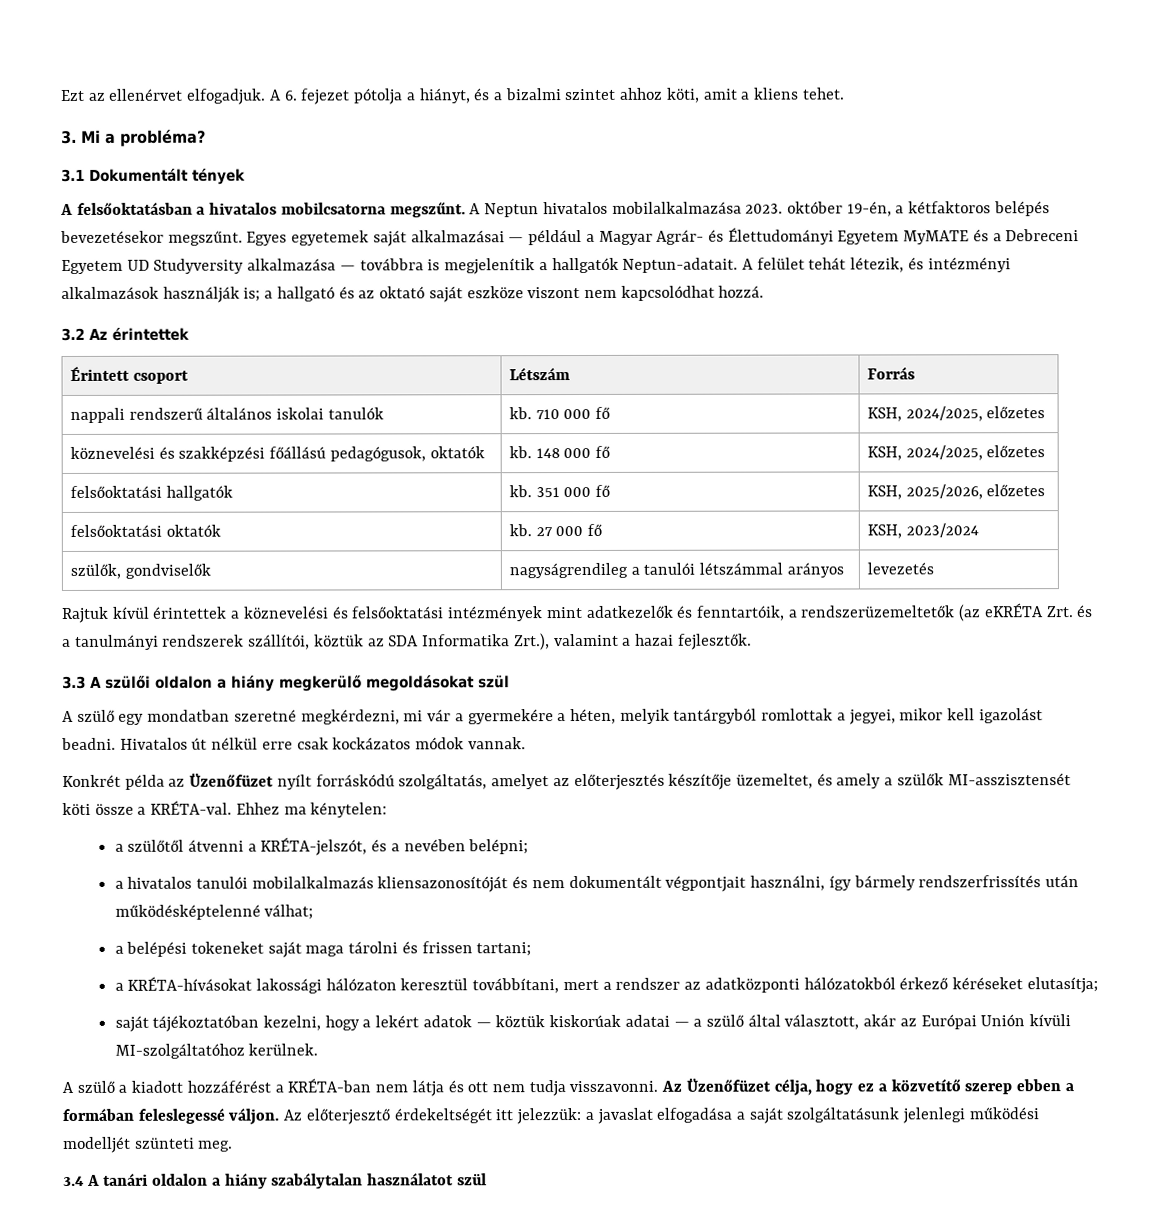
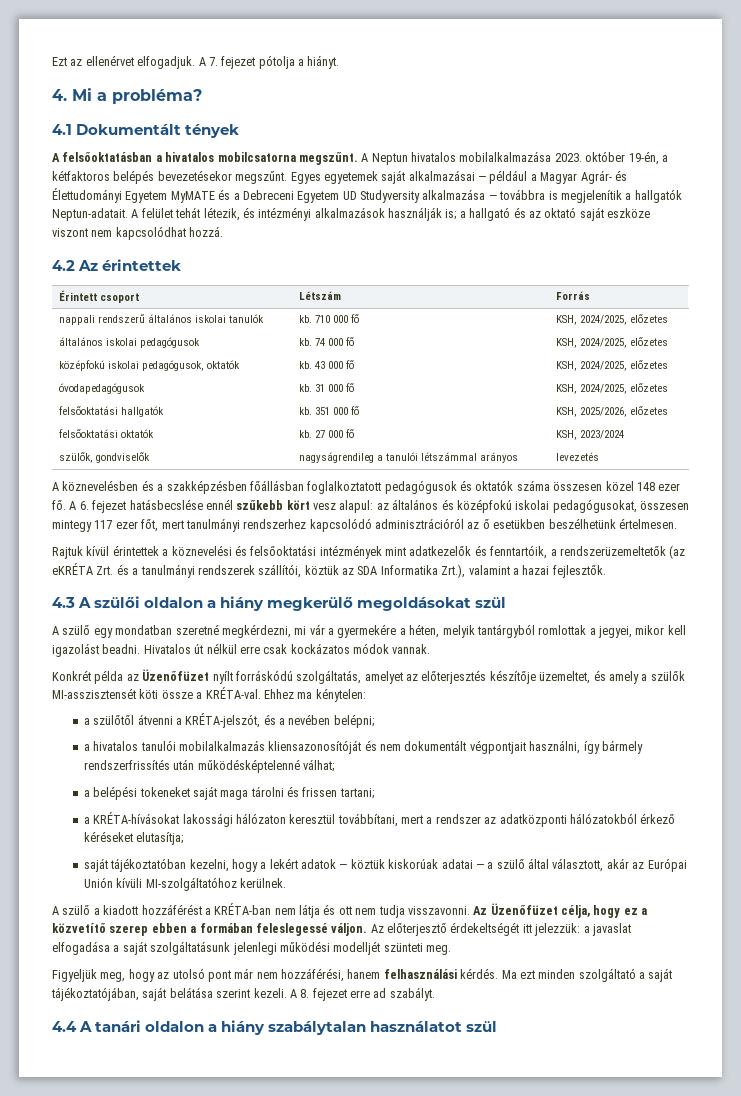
[283,90,298,101] 6. -> [208,57,218,66] 7.
[418,87,845,104] [61,130,77,144] hiányt, és a bizalmi szintet ahhoz köti, amit a kliens tehet. // 3. -> [307,55,340,69] [52,89,67,101] hiányt. // 4.
[61,168,85,182] 3.1 -> [52,124,72,135] 4.1
[61,327,85,341] 3.2 -> [52,260,75,271] 4.2
[69,446,485,462] [508,446,560,459] köznevelési és szakképzési főállású pedagógusok, oktatók | kb. 148 -> [58,337,200,348] [298,337,354,346] [555,337,668,348] [58,360,240,371] [298,360,354,369] [555,360,668,371] [58,383,145,394] [298,384,325,392] általános iskolai pedagógusok | kb. 74 000 fő | KSH, 2024/2025, előzetes // középfokú iskolai pedagógusok, oktatók | kb. 43 000 fő | KSH, 2024/2025, előzetes // óvodapedagógusok | kb. 31
(934, 568) none -> [52,480,681,494] [52,499,689,513] [52,518,677,532] // A köznevelésben és a szakképzésben főállásban foglalkoztatott pedagógusok és oktatók száma összesen közel 148 ezer fő. A 6. fejezet hatásbecslése ennél szűkebb kört vesz alapul: az általános és középfokú iskolai pedagógusokat, összesen mintegy 117 ezer főt, mert tanulmányi rendszerhez kapcsolódó adminisztrációról az ő esetükben beszélhetünk értelmesen.
[62,675,86,689] 3.3 -> [52,597,75,608] 4.3
[63,1175,85,1186] 3.4 -> [52,968,673,982] [51,987,435,1001] [52,1021,77,1032] Figyeljük meg, hogy az utolsó pont már nem hozzáférési, hanem felhasználási kérdés. Ma ezt minden szolgáltató a saját tájékoztatójában, saját belátása szerint kezeli. A 8. fejezet erre ad szabályt. // 4.4

